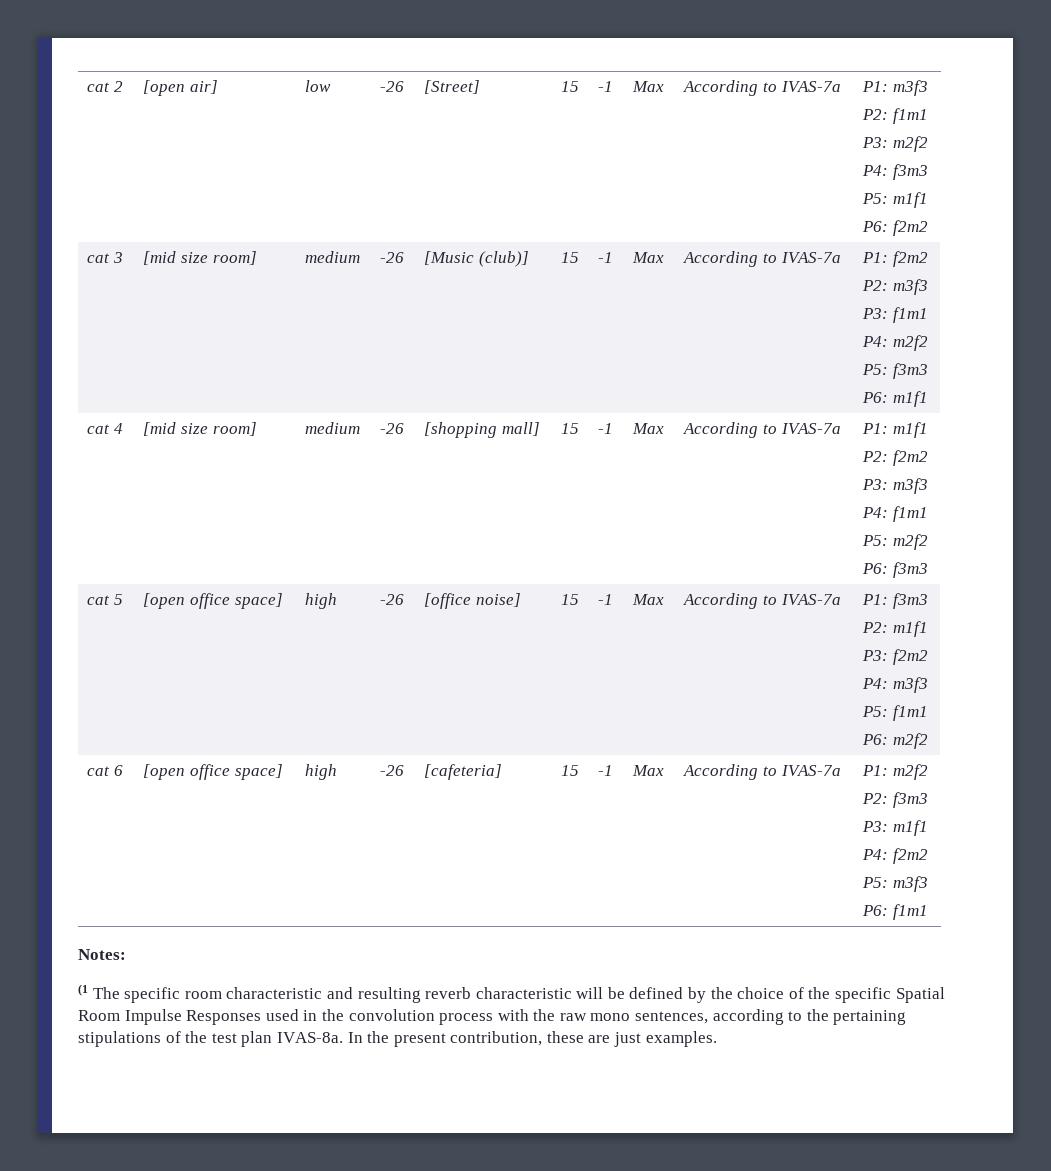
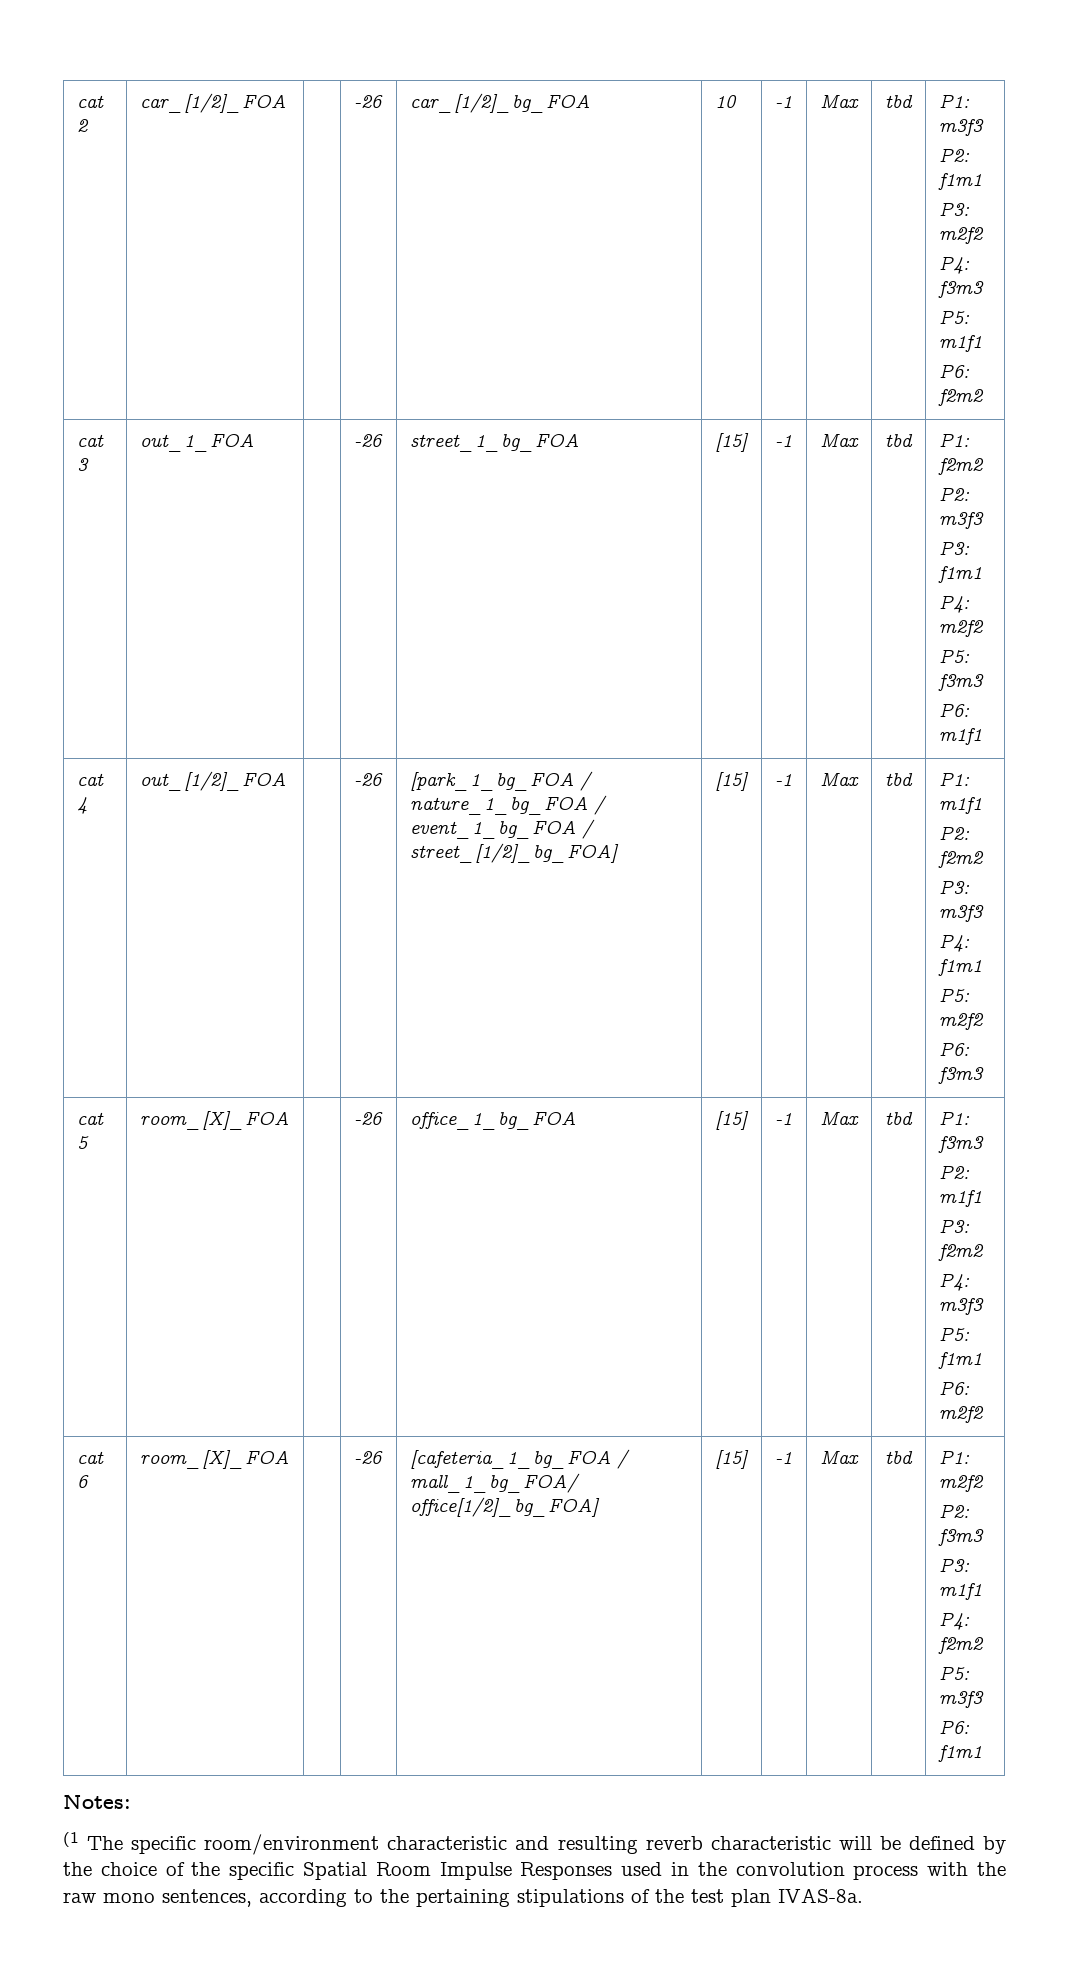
[143,80,219,96] [305,80,332,92] [380,81,405,92] [424,80,481,94] [561,81,580,92] [598,81,614,92] [632,81,665,92] [683,80,841,96] [open air] | low | -26 | [Street] | 15 | -1 | Max | According to IVAS-7a -> [139,93,286,113] [353,95,383,108] [409,93,590,113] [714,95,737,108] [774,96,792,108] [819,94,859,109] [884,95,913,108] car_[1/2]_FOA | | -26 | car_[1/2]_bg_FOA | 10 | -1 | Max | tbd
[143,251,257,265] [305,251,361,263] [380,252,405,263] [424,251,530,267] [561,252,580,263] [598,252,614,263] [632,252,665,263] [683,251,841,267] [mid size room] | medium | -26 | [Music (club)] | 15 | -1 | Max | According to IVAS-7a -> [139,434,254,452] [353,434,383,447] [409,434,579,452] [714,433,749,452] [774,435,792,447] [819,433,859,448] [884,434,913,447] out_1_FOA | | -26 | street_1_bg_FOA | [15] | -1 | Max | tbd
[143,422,257,436] [305,422,361,434] [380,423,405,434] [424,422,541,438] [561,423,580,434] [598,423,614,434] [632,423,665,434] [683,422,841,438] [mid size room] | medium | -26 | [shopping mall] | 15 | -1 | Max | According to IVAS-7a -> [139,771,286,791] [353,773,383,786] [409,771,593,791] [409,795,607,815] [409,819,595,839] [409,843,619,863] [714,772,749,791] [774,774,792,786] [819,772,859,787] [884,773,913,786] out_[1/2]_FOA | | -26 | [park_1_bg_FOA / nature_1_bg_FOA / event_1_bg_FOA / street_[1/2]_bg_FOA] | [15] | -1 | Max | tbd
[143,593,283,609] [305,593,338,609] [380,594,405,605] [424,593,522,609] [561,594,580,605] [598,594,614,605] [632,594,665,605] [683,593,841,609] [open office space] | high | -26 | [office noise] | 15 | -1 | Max | According to IVAS-7a -> [139,1111,289,1130] [353,1112,383,1125] [409,1112,576,1130] [714,1111,749,1130] [774,1113,792,1125] [819,1111,859,1126] [884,1112,913,1125] room_[X]_FOA | | -26 | office_1_bg_FOA | [15] | -1 | Max | tbd
[143,764,283,780] [305,764,338,780] [380,765,405,776] [424,764,503,780] [561,765,580,776] [598,765,614,776] [632,765,665,776] [683,764,841,780] [open office space] | high | -26 | [cafeteria] | 15 | -1 | Max | According to IVAS-7a -> [139,1450,289,1469] [353,1451,383,1464] [409,1449,630,1469] [409,1473,580,1493] [409,1497,600,1517] [714,1450,749,1469] [774,1452,792,1464] [819,1450,859,1465] [884,1451,913,1464] room_[X]_FOA | | -26 | [cafeteria_1_bg_FOA / mall_1_bg_FOA/ office[1/2]_bg_FOA] | [15] | -1 | Max | tbd
[184,991,222,999] room -> [204,1834,380,1855] room/environment
[347,1031,717,1047] In the present contribution, these are just examples. -> (863, 1895) none

